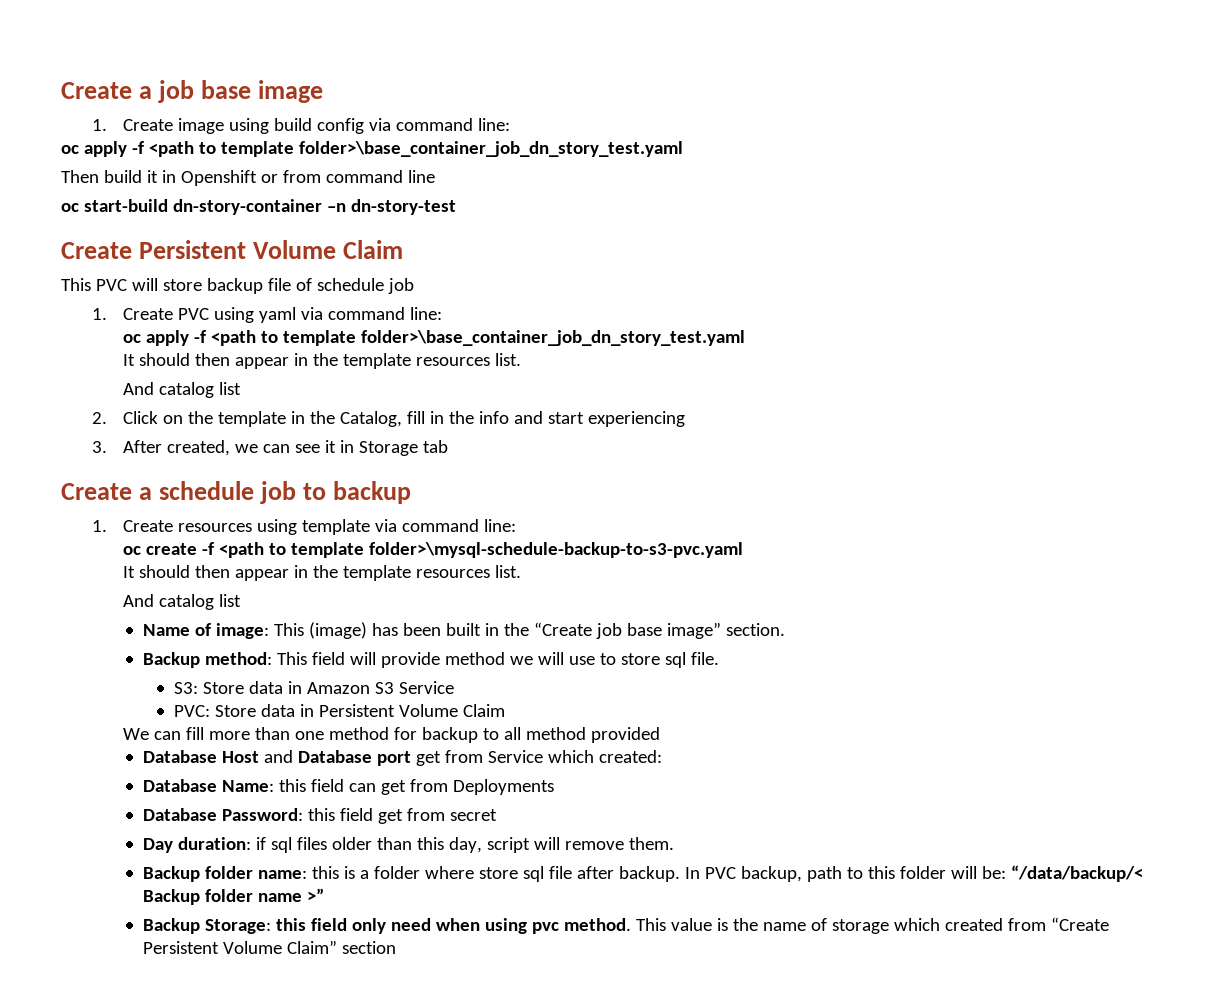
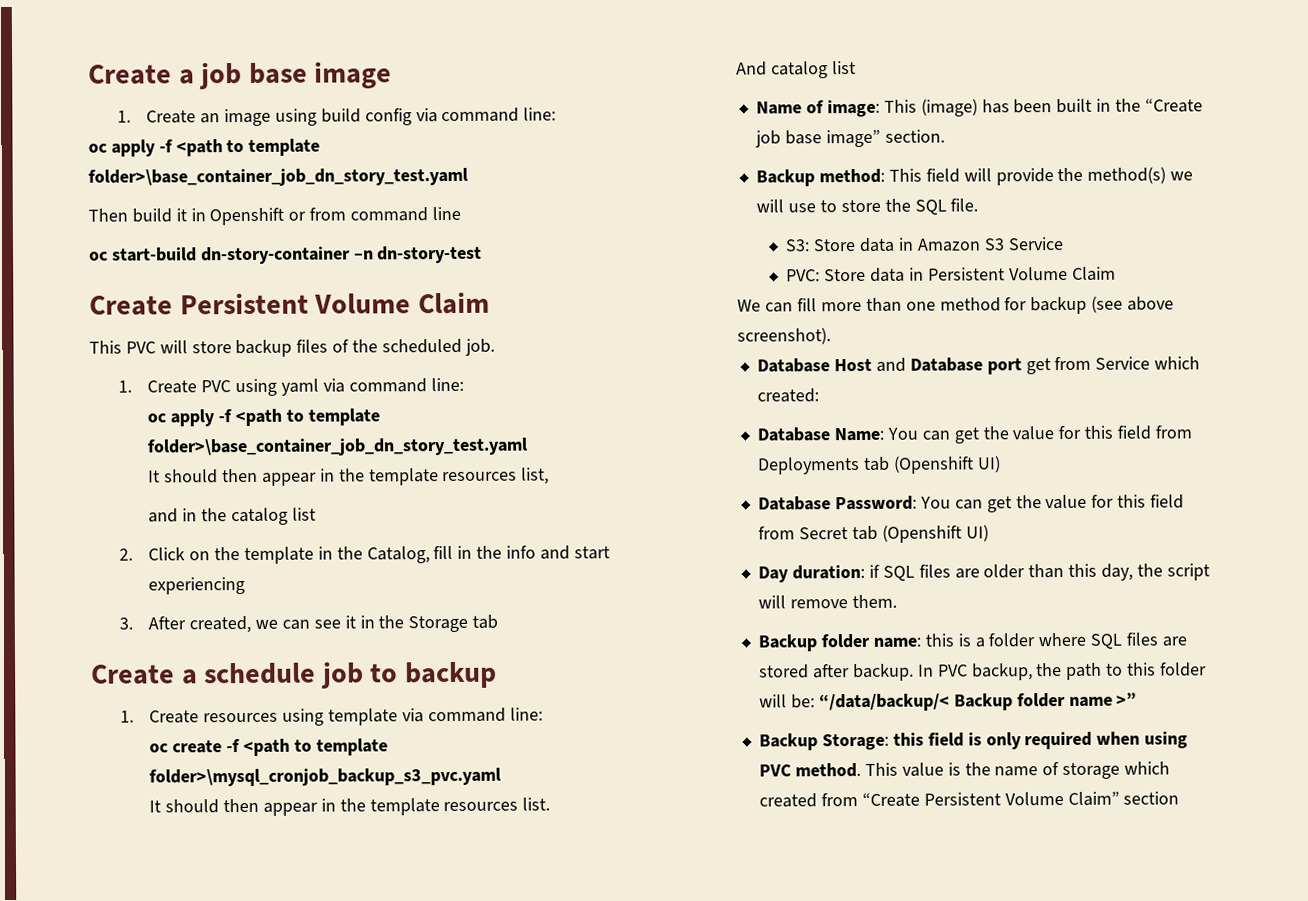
(173, 125) none -> [200,113,221,124] an
[267,278,414,294] file of schedule job -> [296,338,495,356] files of the scheduled job.
[494,353,521,366] [122,382,154,395] list. // And -> [521,467,550,485] [148,508,228,523] list, // and in the
(354, 446) none -> [378,615,405,629] the
[368,542,743,558] folder>\mysql-schedule-backup-to-s3-pvc.yaml -> [149,767,502,787] folder>\mysql_cronjob_backup_s3_pvc.yaml
[444,652,505,665] method -> [1057,166,1167,184] the method(s)
[664,652,686,668] sql -> [884,198,947,215] the SQL
[482,727,660,743] to all method provided -> [1091,295,1175,313] [737,327,832,345] (see above screenshot).
[278,779,406,795] this field can get -> [886,425,1152,444] You can get the value for this field
(554, 787) none -> [864,455,1001,474] tab (Openshift UI)
[307,808,497,824] this field get from secret -> [919,494,1185,513] [758,524,989,543] You can get the value for this field from Secret tab (Openshift UI)
[270,837,327,853] sql files -> [882,564,980,581] SQL files are
(482, 845) none -> [1136,563,1163,577] the
[478,866,572,882] store sql file -> [1090,632,1187,649] [759,664,810,679] SQL files are stored
(802, 874) none -> [1036,663,1063,677] the
[351,918,431,934] only need -> [967,731,1093,750] is only required
[531,922,559,934] pvc -> [759,764,793,777] PVC

